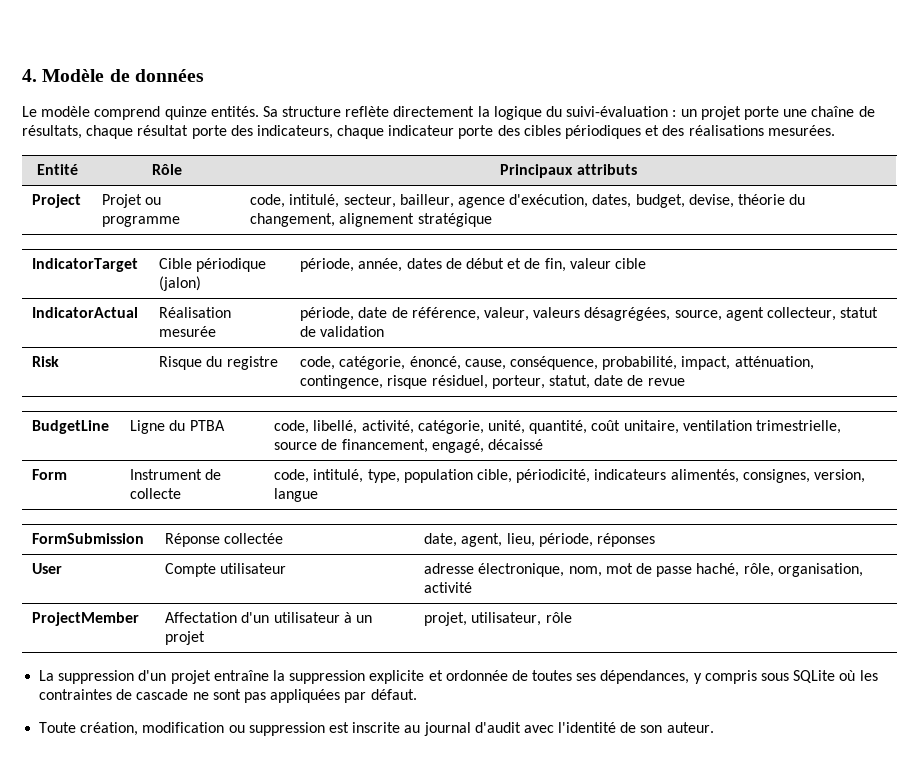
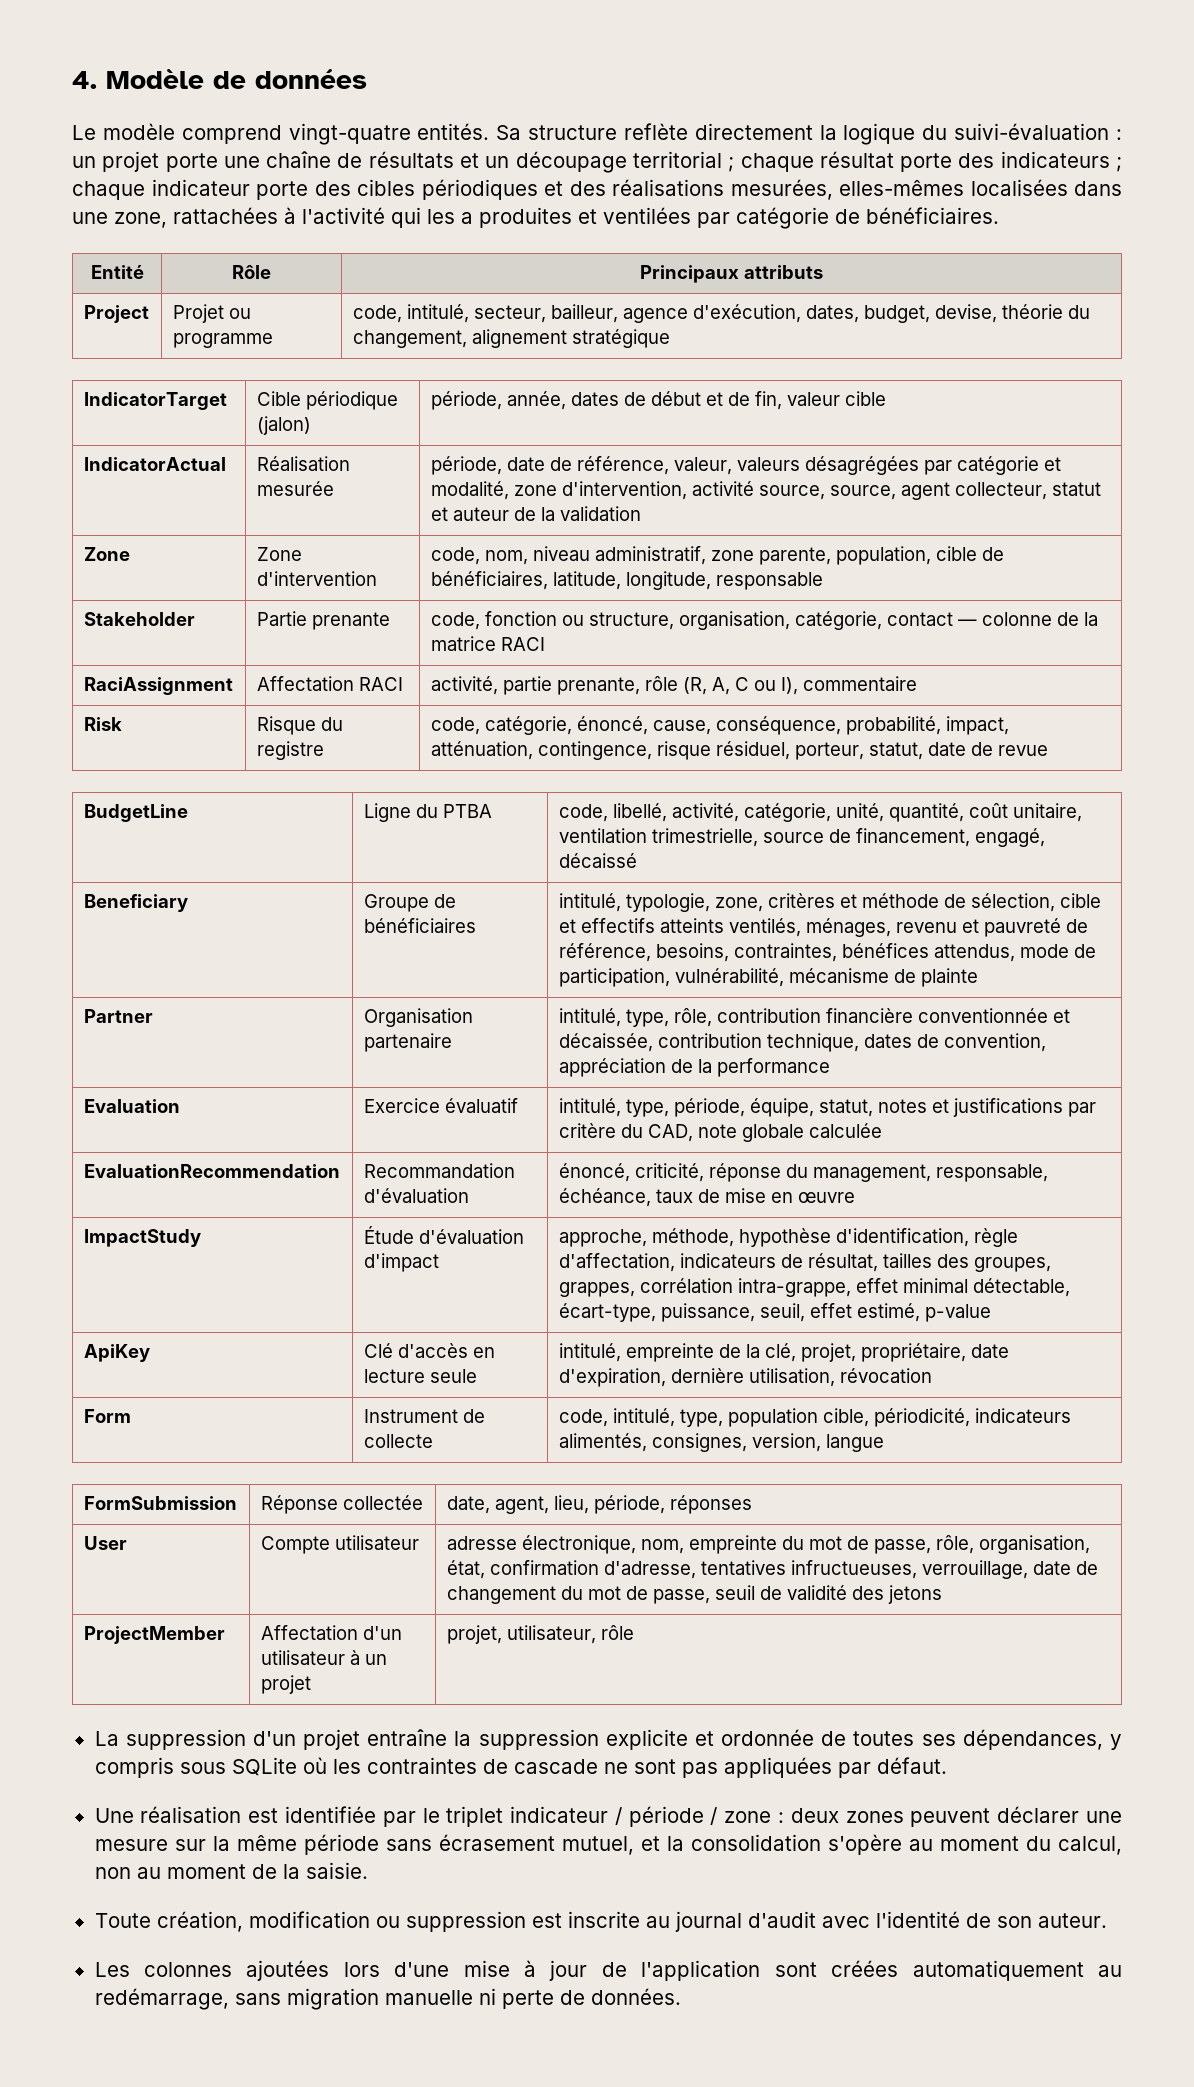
[164,106,207,120] quinze -> [288,123,411,145] vingt-quatre
[22,125,82,139] résultats, -> [368,151,735,173] résultats et un découpage territorial ;
[256,125,333,139] indicateurs, -> [1000,151,1122,172] indicateurs ;
[767,125,835,136] mesurées. -> [730,179,1122,200] [72,207,999,229] mesurées, elles-mêmes localisées dans une zone, rattachées à l'activité qui les a produites et ventilées par catégorie de bénéficiaires.
[584,307,879,321] [300,326,385,337] désagrégées, source, agent collecteur, statut de validation -> [804,456,1061,475] [430,481,1101,500] [430,506,641,521] [83,547,130,561] [256,547,302,561] [256,571,377,586] [430,546,1004,565] [430,571,823,590] [83,612,195,626] [256,611,390,630] [430,611,1098,630] [430,636,545,651] [83,677,233,695] [256,676,403,691] [430,676,917,695] désagrégées par catégorie et modalité, zone d'intervention, activité source, source, agent collecteur, statut et auteur de la validation // Zone | Zone d'intervention | code, nom, niveau administratif, zone parente, population, cible de bénéficiaires, latitude, longitude, responsable // Stakeholder | Partie prenante | code, fonction ou structure, organisation, catégorie, contact — colonne de la matrice RACI // RaciAssignment | Affectation RACI | activité, partie prenante, rôle (R, A, C ou I), commentaire
(544, 444) none -> [83,894,188,912] [363,894,456,912] [363,918,476,933] [558,893,1101,912] [558,918,1088,937] [558,943,1096,962] [558,968,978,987] [83,1009,153,1023] [363,1008,473,1027] [363,1033,452,1052] [558,1008,1070,1027] [558,1033,1046,1052] [558,1058,830,1077] [83,1099,180,1113] [363,1098,518,1113] [558,1098,1096,1117] [558,1123,882,1142] [83,1164,340,1178] [363,1163,515,1178] [363,1188,469,1203] [558,1163,1048,1182] [558,1188,855,1207] [83,1229,201,1247] [363,1226,524,1244] [363,1253,439,1272] [558,1228,1018,1247] [558,1253,1051,1272] [558,1278,1070,1297] [558,1303,991,1322] [83,1344,150,1362] [363,1343,495,1358] [363,1369,477,1383] [558,1343,1009,1362] [558,1368,932,1387] // Beneficiary | Groupe de bénéficiaires | intitulé, typologie, zone, critères et méthode de sélection, cible et effectifs atteints ventilés, ménages, revenu et pauvreté de référence, besoins, contraintes, bénéfices attendus, mode de participation, vulnérabilité, mécanisme de plainte // Partner | Organisation partenaire | intitulé, type, rôle, contribution financière conventionnée et décaissée, contribution technique, dates de convention, appréciation de la performance // Evaluation | Exercice évaluatif | intitulé, type, période, équipe, statut, notes et justifications par critère du CAD, note globale calculée // EvaluationRecommendation | Recommandation d'évaluation | énoncé, criticité, réponse du management, responsable, échéance, taux de mise en œuvre // ImpactStudy | Étude d'évaluation d'impact | approche, méthode, hypothèse d'identification, règle d'affectation, indicateurs de résultat, tailles des groupes, grappes, corrélation intra-grappe, effet minimal détectable, écart-type, puissance, seuil, effet estimé, p-value // ApiKey | Clé d'accès en lecture seule | intitulé, empreinte de la clé, projet, propriétaire, date d'expiration, dernière utilisation, révocation
[605,563,863,577] [424,582,473,593] mot de passe haché, rôle, organisation, activité -> [688,1535,1090,1554] [446,1560,1098,1579] [446,1585,942,1604] empreinte du mot de passe, rôle, organisation, état, confirmation d'adresse, tentatives infructueuses, verrouillage, date de changement du mot de passe, seuil de validité des jetons
(417, 694) none -> [94,1806,1122,1827] [94,1834,1122,1855] [94,1862,368,1879] // Une réalisation est identifiée par le triplet indicateur / période / zone : deux zones peuvent déclarer une mesure sur la même période sans écrasement mutuel, et la consolidation s'opère au moment du calcul, non au moment de la saisie.
(714, 727) none -> [94,1960,1123,1981] [94,1988,681,2010] // Les colonnes ajoutées lors d'une mise à jour de l'application sont créées automatiquement au redémarrage, sans migration manuelle ni perte de données.

